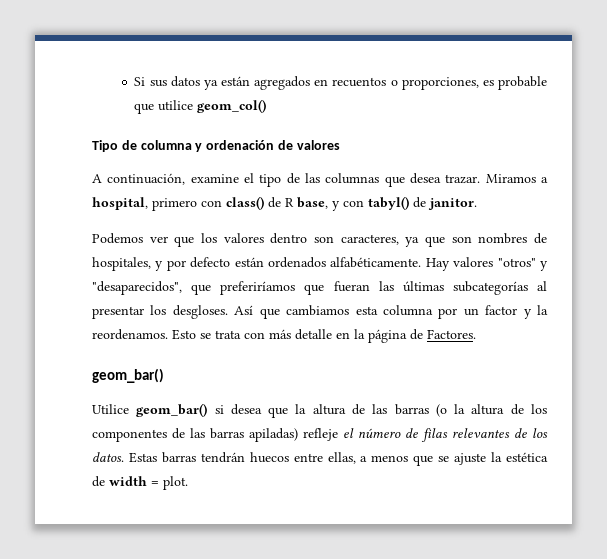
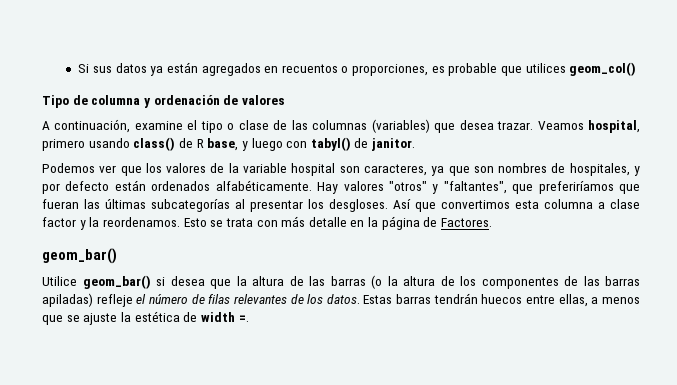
[158,100,194,111] utilice -> [525,63,566,73] utilices
(282, 180) none -> [227,120,269,130] o clase
(380, 178) none -> [371,119,430,133] (variables)
[485,174,548,183] Miramos a -> [537,121,584,130] Veamos
[201,200,222,207] con -> [88,138,130,148] usando
(340, 206) none -> [251,138,283,151] luego
[270,233,308,244] dentro -> [210,163,336,176] de la variable hospital
[92,281,182,295] "desaparecidos", -> [443,181,507,194] "faltantes",
[286,305,350,316] cambiamos -> [441,200,510,209] convertimos
[438,308,479,319] por un -> [598,199,640,209] a clase
[151,476,188,490] = plot. -> [238,315,249,322] =.

